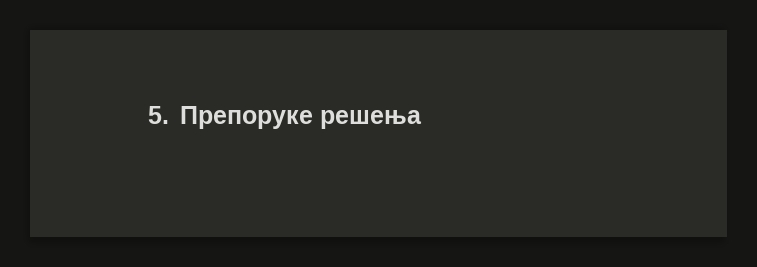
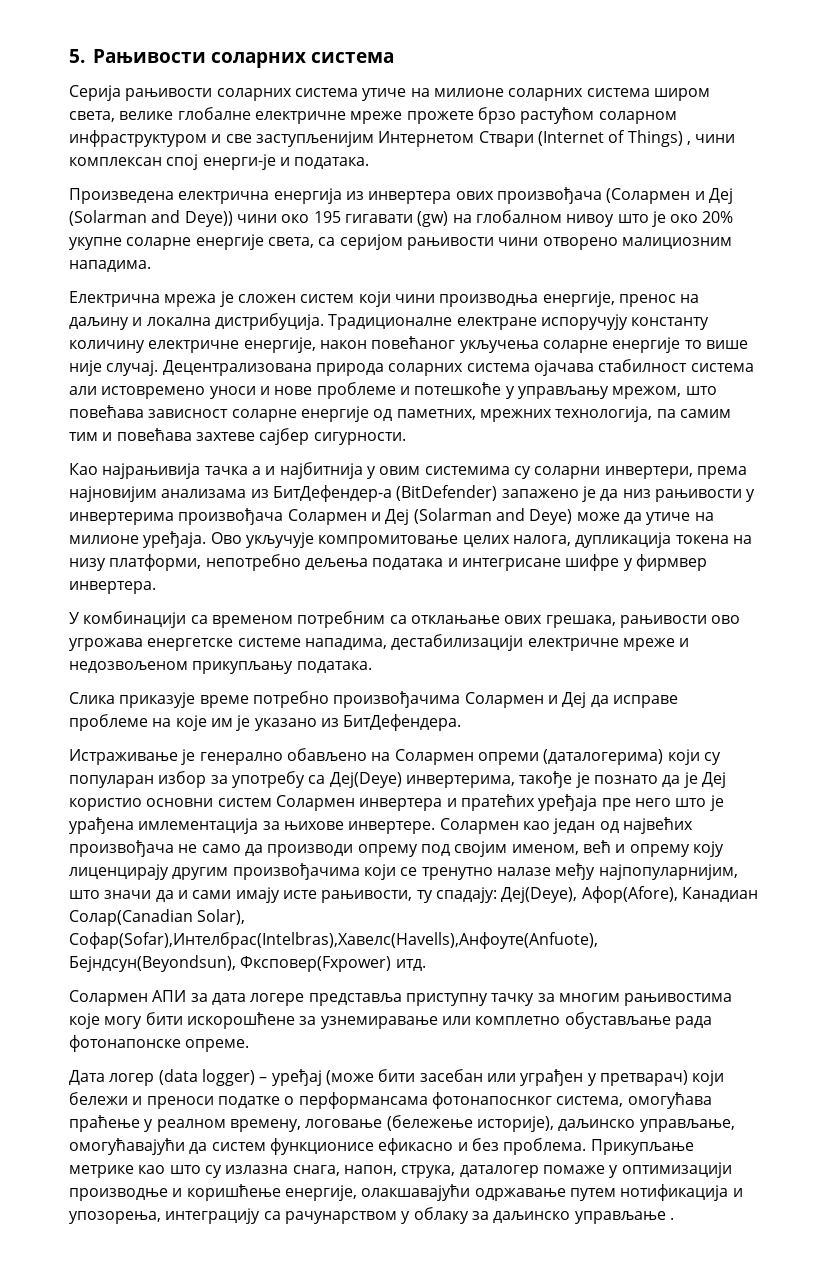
[179,106,422,129] Препоруке решења -> [93,49,394,68] [69,85,710,101] [69,107,677,124] [69,130,736,147] [69,154,370,170] [69,187,733,204] [69,210,734,227] [69,234,732,250] [69,260,151,272] [69,291,700,307] [69,313,710,330] [69,336,748,353] [69,359,754,376] [69,382,717,399] [69,405,731,422] [69,428,406,445] [69,462,747,479] [69,485,756,502] [69,508,714,525] [69,531,752,548] [69,554,707,571] [69,581,156,594] [69,611,741,628] [69,634,690,651] [69,661,372,674] [69,691,678,708] [69,714,462,731] [69,748,721,765] [69,771,726,788] [69,794,724,811] [69,817,693,834] [69,840,724,857] [69,863,738,880] [69,886,758,903] [69,909,246,926] [69,932,598,949] [69,955,426,972] [69,990,733,1006] [69,1012,712,1029] [69,1035,250,1052] [69,1069,725,1086] [69,1092,712,1109] [69,1115,735,1132] [69,1138,694,1155] [69,1162,732,1178] [69,1184,743,1201] [69,1207,674,1224] Рањивости соларних система // Серија рањивости соларних система утиче на милионе соларних система широм света, велике глобалне електричне мреже прожете брзо растућом соларном инфраструктуром и све заступљенијим Интернетом Ствари (Internet of Things) , чини комплексан спој енерги-је и података. // Произведена електрична енергија из инвертера ових произвођача (Солармен и Деј (Solarman and Deye)) чини око 195 гигавати (gw) на глобалном нивоу што је око 20% укупне соларне енергије света, са серијом рањивости чини отворено малициозним нападима. // Електрична мрежа је сложен систем који чини производња енергије, пренос на даљину и локална дистрибуција. Традиционалне електране испоручују константу количину електричне енергије, након повећаног укључења соларне енергије то више није случај. Децентрализована природа соларних система ојачава стабилност система али истовремено уноси и нове проблеме и потешкоће у управљању мрежом, што повећава зависност соларне енергије од паметних, мрежних технологија, па самим тим и повећава захтеве сајбер сигурности. // Као најрањивија тачка а и најбитнија у овим системима су соларни инвертери, према најновијим анализама из БитДефендер-а (BitDefender) запажено је да низ рањивости у инвертерима произвођача Солармен и Деј (Solarman and Deye) може да утиче на милионе уређаја. Ово укључује компромитовање целих налога, дупликација токена на низу платформи, непотребно дељења података и интегрисане шифре у фирмвер инвертера. // У комбинацији са временом потребним са отклањање ових грешака, рањивости ово угрожава енергетске системе нападима, дестабилизацији електричне мреже и недозвољеном прикупљању података. // Слика приказује време потребно произвођачима Солармен и Деј да исправе проблеме на које им је указано из БитДефендера. // Истраживање је генерално обављено на Солармен опреми (даталогерима) који су популаран избор за употребу са Деј(Deye) инвертерима, такође је познато да је Деј користио основни систем Солармен инвертера и пратећих уређаја пре него што је урађена имлементација за њихове инвертере. Солармен као један од највећих произвођача не само да производи опрему под својим именом, већ и опрему коју лиценцирају другим произвођачима који се тренутно налазе међу најпопуларнијим, што значи да и сами имају исте рањивости, ту спадају: Деј(Deye), Афор(Afore), Канадиан Солар(Canadian Solar), Софар(Sofar),Интелбрас(Intelbras),Хавелс(Havells),Анфоуте(Anfuote), Бејндсун(Beyondsun), Фксповер(Fxpower) итд. // Солармен АПИ за дата логере представља приступну тачку за многим рањивостима које могу бити искорошћене за узнемиравање или комплетно обустављање рада фотонапонске опреме. // Дата логер (data logger) – уређај (може бити засебан или уграђен у претварач) који бележи и преноси податке о перформансама фотонапоснког система, омогућава праћење у реалном времену, логовање (бележење историје), даљинско управљање, омогућавајући да систем функционисе ефикасно и без проблема. Прикупљање метрике као што су излазна снага, напон, струка, даталогер помаже у оптимизацији производње и коришћење енергије, олакшавајући одржавање путем нотификација и упозорења, интеграцију са рачунарством у облаку за даљинско управљање .

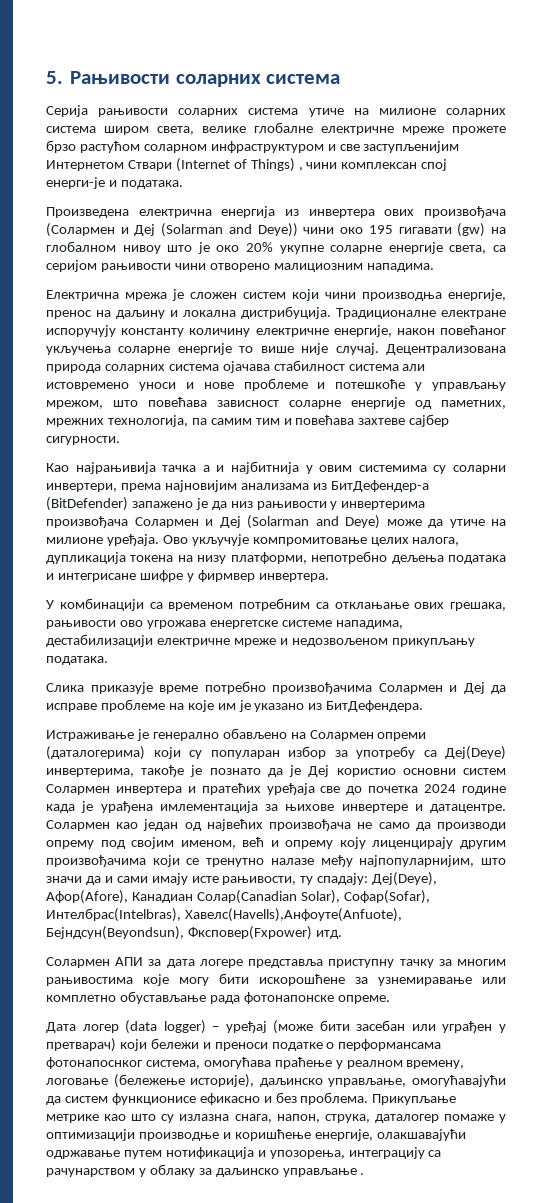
[601,798,707,811] пре него што -> [320,784,507,795] [46,804,75,813] све до почетка 2024 године када
[348,821,436,834] инвертере. -> [341,804,506,813] инвертере и датацентре.
[69,932,598,949] Софар(Sofar),Интелбрас(Intelbras),Хавелс(Havells),Анфоуте(Anfuote), -> [343,890,430,904] [46,908,402,922] Софар(Sofar), Интелбрас(Intelbras), Хавелс(Havells),Анфоуте(Anfuote),

